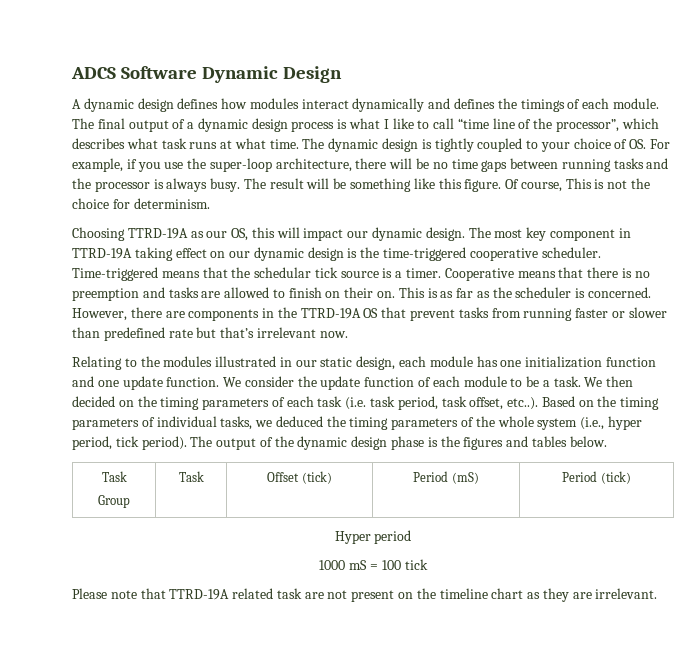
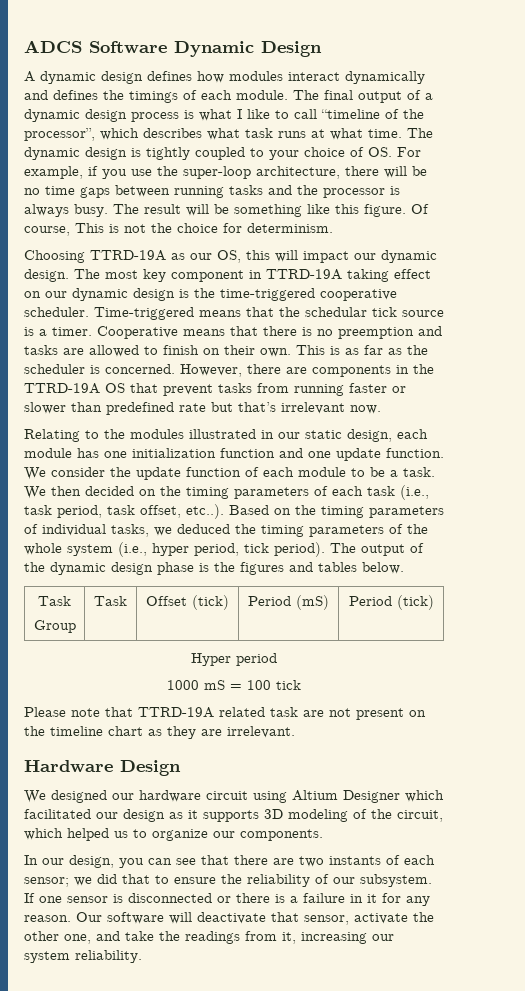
[457,118,515,129] “time line -> [321,109,380,119] “timeline
[377,291,396,298] on. -> [260,348,291,357] own.
[345,397,367,410] (i.e. -> [400,485,429,500] (i.e.,
(658, 593) none -> [24,760,181,776] [24,790,444,803] [24,809,443,822] [24,828,323,841] [24,855,435,868] [24,874,432,887] [24,893,430,906] [24,912,434,925] [24,931,394,944] [24,950,142,963] // Hardware Design // We designed our hardware circuit using Altium Designer which facilitated our design as it supports 3D modeling of the circuit, which helped us to organize our components. // In our design, you can see that there are two instants of each sensor; we did that to ensure the reliability of our subsystem. If one sensor is disconnected or there is a failure in it for any reason. Our software will deactivate that sensor, activate the other one, and take the readings from it, increasing our system reliability.

